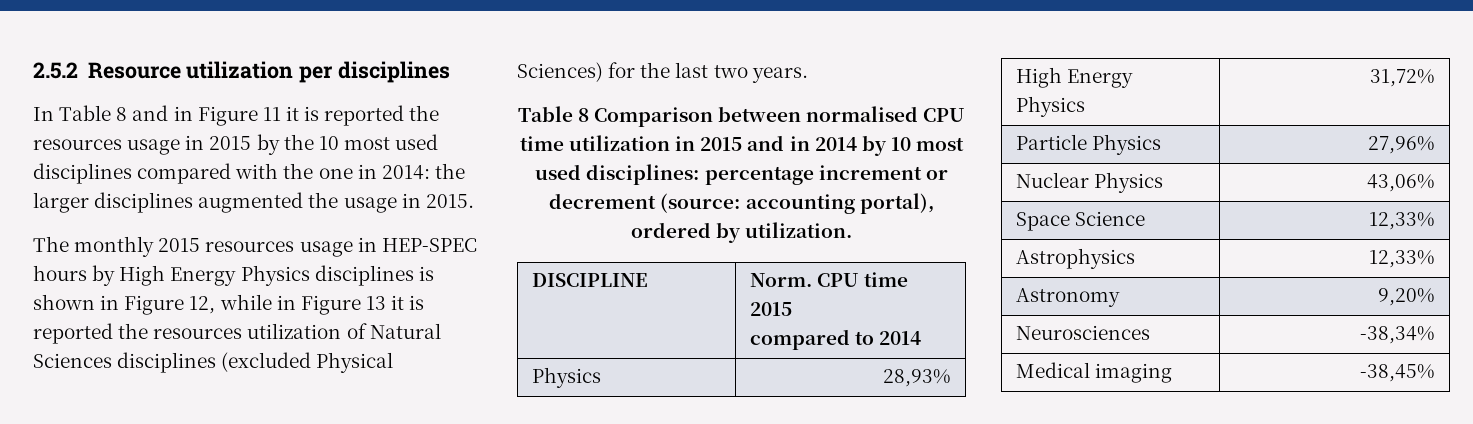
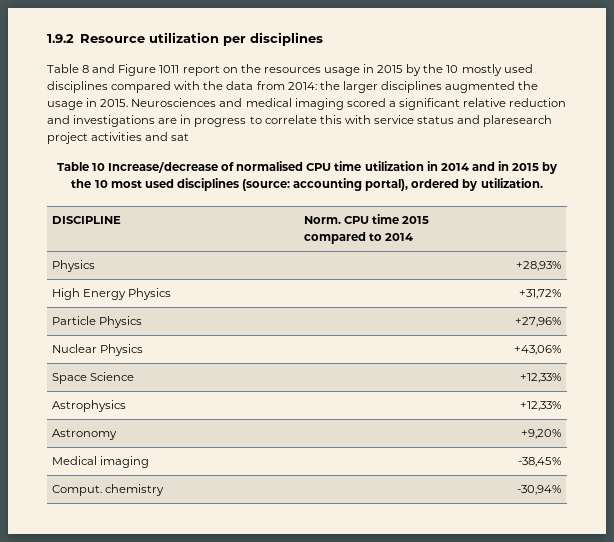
[33,62,78,79] 2.5.2 -> [47,34,74,43] 1.9.2
[33,107,54,121] In -> (323, 39) none
[173,105,405,126] in Figure 11 it is reported -> [118,64,238,76] Figure 1011 report on
[343,137,390,150] most -> [461,64,502,76] mostly
[318,164,377,179] one in -> [226,81,285,90] data from
[33,236,477,257] [33,265,434,286] [33,294,425,315] [33,323,441,344] [33,352,394,373] [517,62,808,83] [517,106,802,127] // The monthly 2015 resources usage in HEP-SPEC hours by High Energy Physics disciplines is shown in Figure 12, while in Figure 13 it is reported the resources utilization of Natural Sciences disciplines (excluded Physical Sciences) for the last two years. // Table 8 Comparison between -> [131,98,567,110] [47,115,553,127] [47,132,190,144] [56,162,235,173] Neurosciences and medical imaging scored a significant relative reduction and investigations are in progress to correlate this with service status and plaresearch project activities and sat // Table 10 Increase/decrease of
[700,135,965,156] [535,164,948,185] [549,193,657,209] 2015 and in 2014 by 10 most used disciplines: percentage increment or decrement -> [440,161,558,174] [71,178,239,191] 2014 and in 2015 by the 10 most used disciplines
[882,369,951,387] 28,93% -> [516,261,563,271] +28,93%
[1369,69,1435,87] 31,72% -> [519,289,563,299] +31,72%
[1367,136,1435,154] 27,96% -> [515,317,563,327] +27,96%
[1366,174,1435,192] 43,06% -> [514,345,563,355] +43,06%
[1368,212,1435,230] 12,33% -> [520,373,563,383] +12,33%
[1368,250,1435,268] 12,33% -> [520,401,563,411] +12,33%
[1377,288,1435,306] [1016,325,1151,340] [1359,326,1435,344] 9,20% // Neurosciences | -38,34% -> [521,429,563,439] +9,20%
(1435, 373) none -> [51,484,164,496] [517,485,563,495] // Comput. chemistry | -30,94%

